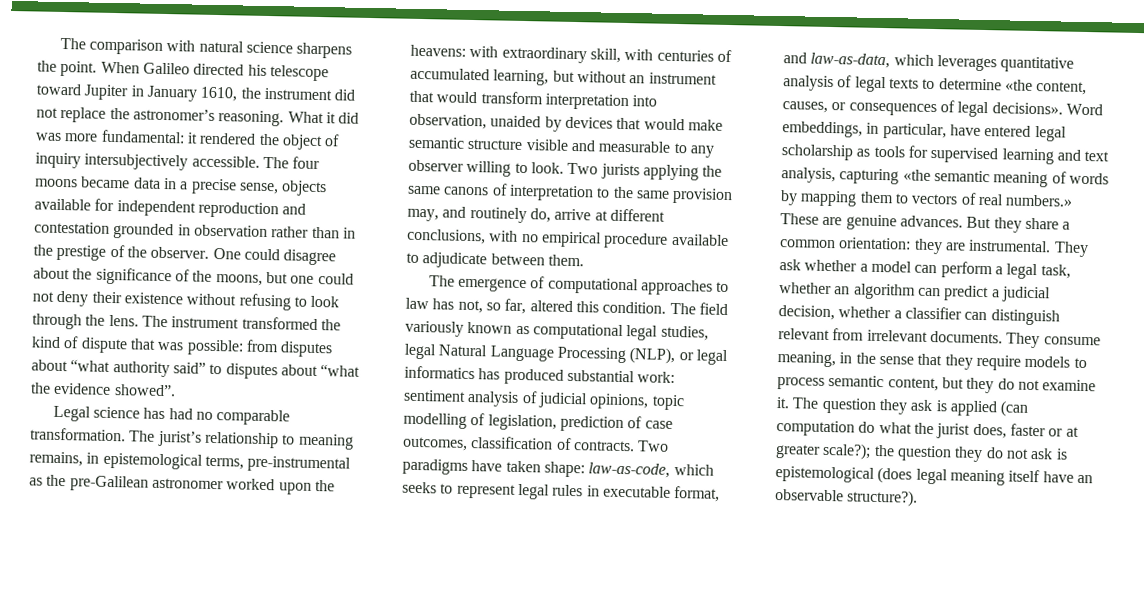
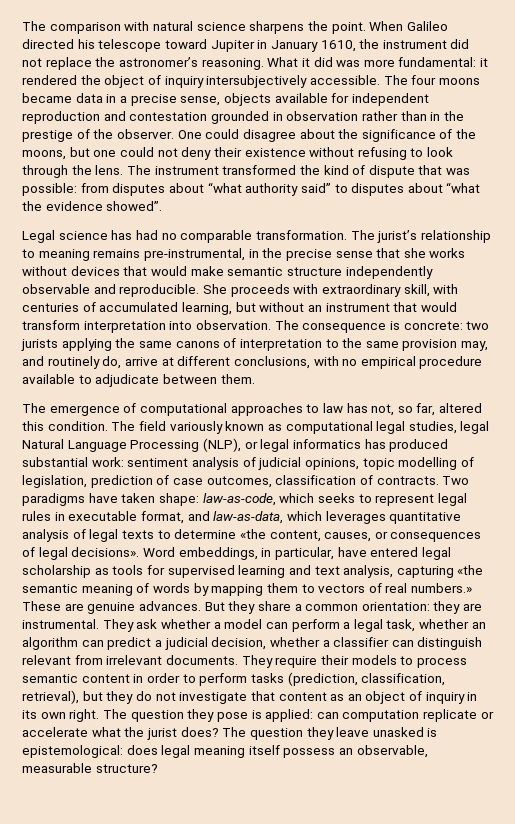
[29,451,352,473] [29,474,335,495] [410,44,466,57] remains, in epistemological terms, pre-instrumental as the pre-Galilean astronomer worked upon the heavens: -> [93,248,466,261] [22,266,433,279] [22,284,290,297] remains pre-instrumental, in the precise sense that she works without devices that would make semantic structure independently observable and reproducible. She proceeds
[409,113,723,132] [408,136,714,158] [408,159,599,177] observation, unaided by devices that would make semantic structure visible and measurable to any observer willing to look. Two -> [195,320,490,333] observation. The consequence is concrete: two
[1043,336,1101,346] [777,351,1087,371] [777,375,1097,394] [776,397,1030,417] [776,420,1079,439] [775,442,1068,463] [775,466,1093,486] [775,489,919,507] consume meaning, in the sense that they require models to process semantic content, but they do not examine it. The question they ask is applied (can computation do what the jurist does, faster or at greater scale?); the question they do not ask is epistemological (does legal meaning itself have an observable structure?). -> [275,655,467,668] [22,672,446,686] [22,690,478,704] [22,709,494,722] [22,727,438,740] [22,745,428,758] [22,763,158,773] require their models to process semantic content in order to perform tasks (prediction, classification, retrieval), but they do not investigate that content as an object of inquiry in its own right. The question they pose is applied: can computation replicate or accelerate what the jurist does? The question they leave unasked is epistemological: does legal meaning itself possess an observable, measurable structure?

